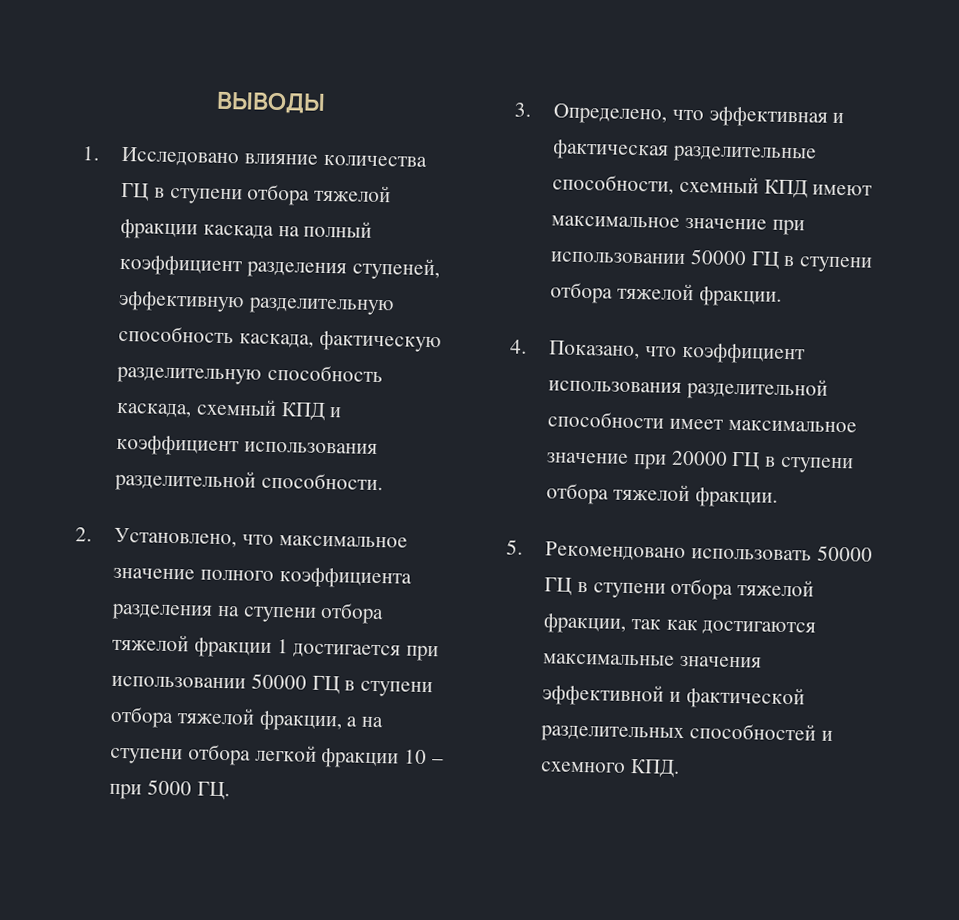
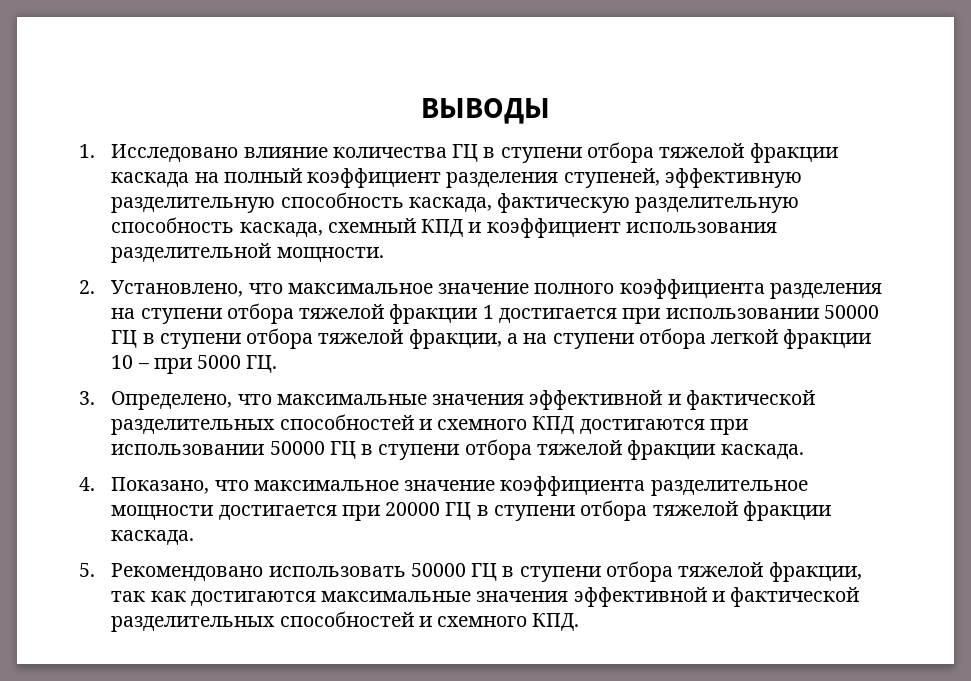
[261,472,384,491] способности. -> [276,247,384,262] мощности.
[708,106,845,128] [552,139,818,164] [552,174,873,199] [551,215,805,236] [550,249,874,273] [550,282,782,307] эффективная и фактическая разделительные способности, схемный КПД имеют максимальное значение при использовании 50000 ГЦ в ступени отбора тяжелой фракции. -> [276,390,815,410] [111,414,748,435] [111,439,804,460] максимальные значения эффективной и фактической разделительных способностей и схемного КПД достигаются при использовании 50000 ГЦ в ступени отбора тяжелой фракции каскада.
[680,342,805,365] [548,377,829,401] [547,411,857,433] [546,452,630,464] коэффициент использования разделительной способности имеет максимальное значение -> [253,476,808,496] [111,505,337,520] максимальное значение коэффициента разделительное мощности достигается
[694,487,778,508] фракции. -> [742,501,831,521] [111,530,195,545] фракции каскада.

